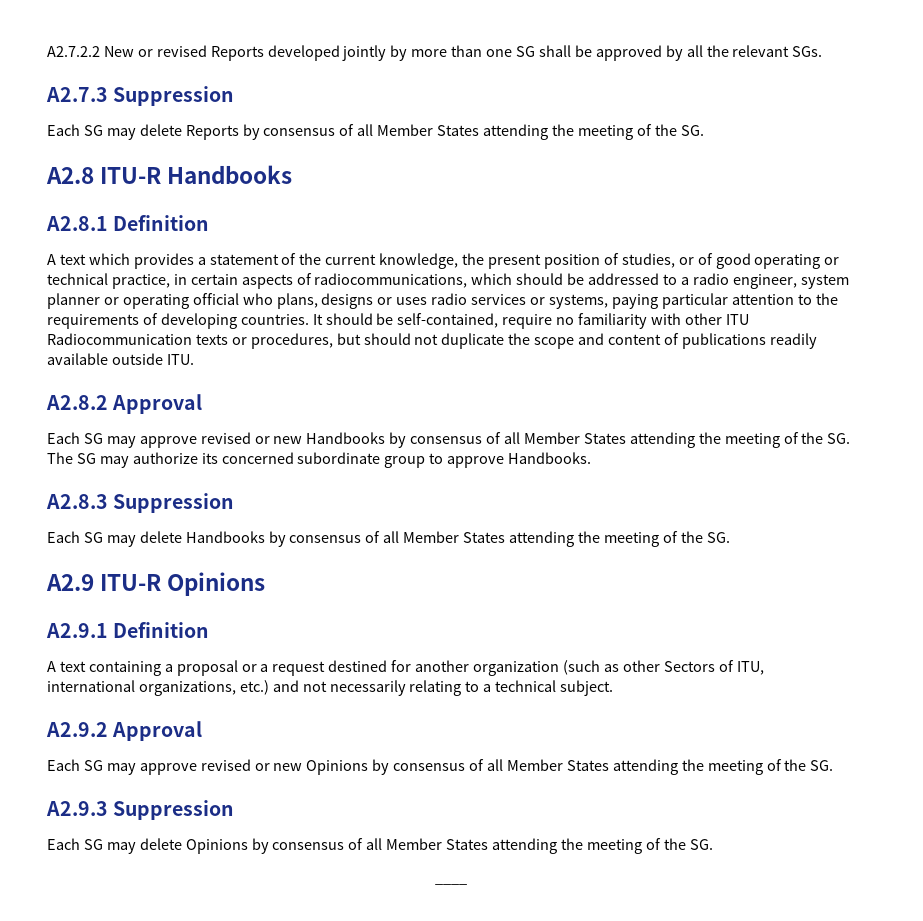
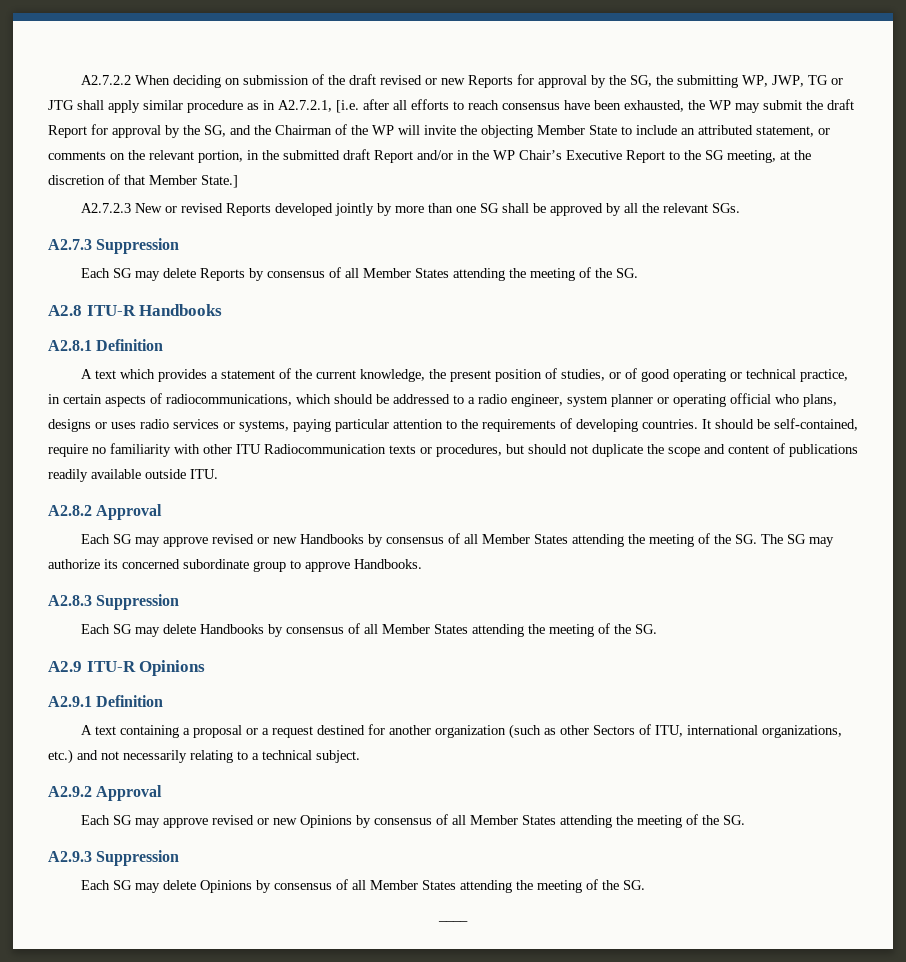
(100, 51) none -> [134,74,843,88] [48,99,854,113] [48,124,830,138] [48,149,811,163] [48,174,238,188] [80,203,131,213] When deciding on submission of the draft revised or new Reports for approval by the SG, the submitting WP, JWP, TG or JTG shall apply similar procedure as in A2.7.2.1, [i.e. after all efforts to reach consensus have been exhausted, the WP may submit the draft Report for approval by the SG, and the Chairman of the WP will invite the objecting Member State to include an attributed statement, or comments on the relevant portion, in the submitted draft Report and/or in the WP Chair’s Executive Report to the SG meeting, at the discretion of that Member State.] // A2.7.2.3

